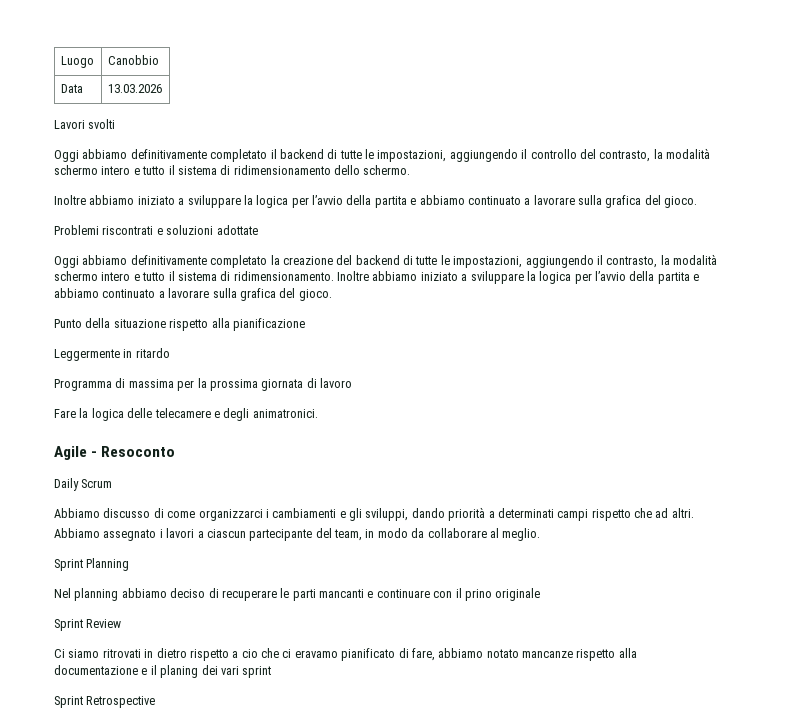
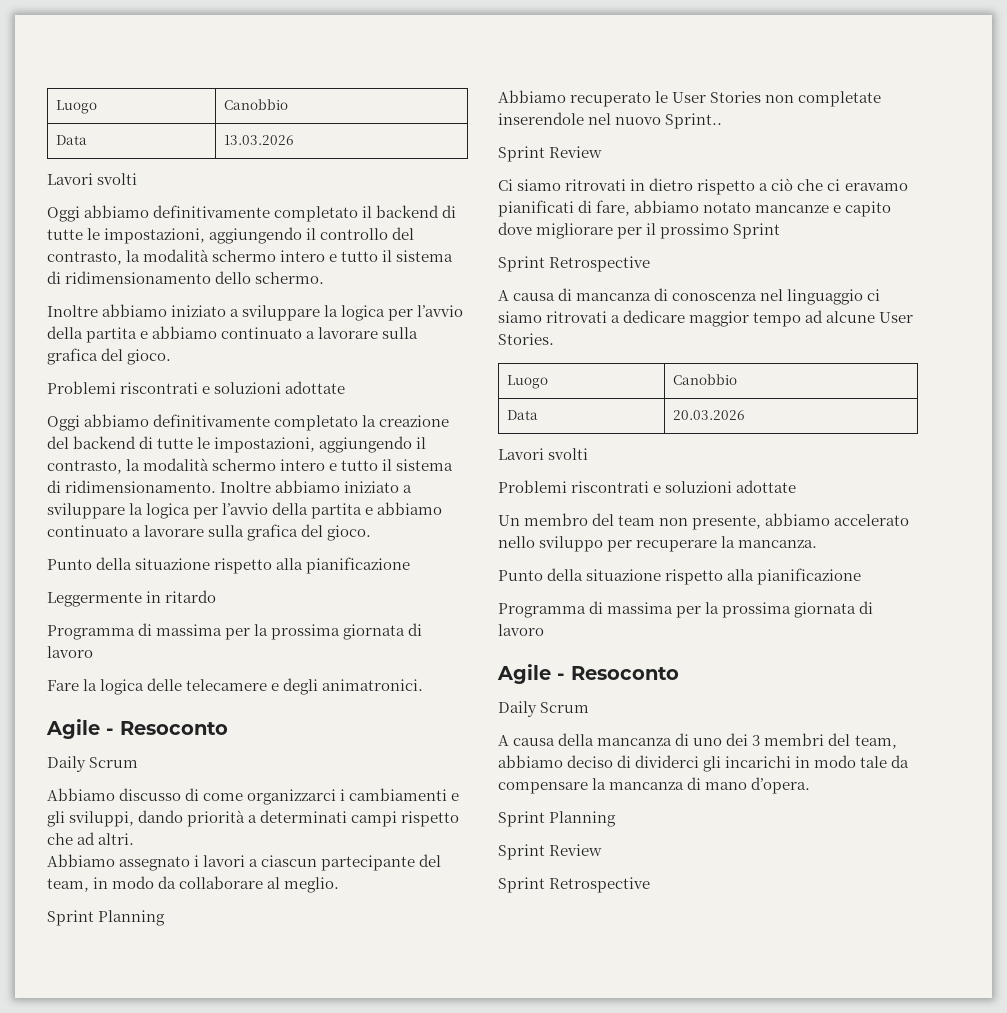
[54,588,541,601] Nel planning abbiamo deciso di recuperare le parti mancanti e continuare con il prino originale -> [498,90,882,107] [498,112,723,129] Abbiamo recuperato le User Stories non completate inserendole nel nuovo Sprint..
[241,649,258,658] cio -> [771,178,794,191] ciò
[341,648,396,661] pianificato -> [498,200,574,217] pianificati
[576,648,637,661] [54,665,272,678] rispetto alla documentazione e il planing dei vari sprint -> [833,201,892,217] [498,222,781,239] [498,256,651,272] [498,288,881,305] [498,310,914,327] [498,333,554,345] [506,375,548,389] [672,374,737,385] [506,410,538,420] [672,410,745,420] [498,448,589,460] [498,480,797,493] [498,513,910,530] [498,536,818,552] [498,568,862,585] [498,601,874,618] [498,624,544,636] [497,664,679,684] [498,701,590,717] [498,733,897,749] [498,755,910,772] [498,777,811,794] [498,811,617,827] [498,844,603,860] e capito dove migliorare per il prossimo Sprint // Sprint Retrospective // A causa di mancanza di conoscenza nel linguaggio ci siamo ritrovati a dedicare maggior tempo ad alcune User Stories. // Luogo | Canobbio // Data | 20.03.2026 // Lavori svolti // Problemi riscontrati e soluzioni adottate // Un membro del team non presente, abbiamo accelerato nello sviluppo per recuperare la mancanza. // Punto della situazione rispetto alla pianificazione // Programma di massima per la prossima giornata di lavoro // Agile - Resoconto // Daily Scrum // A causa della mancanza di uno dei 3 membri del team, abbiamo deciso di dividerci gli incarichi in modo tale da compensare la mancanza di mano d’opera. // Sprint Planning // Sprint Review

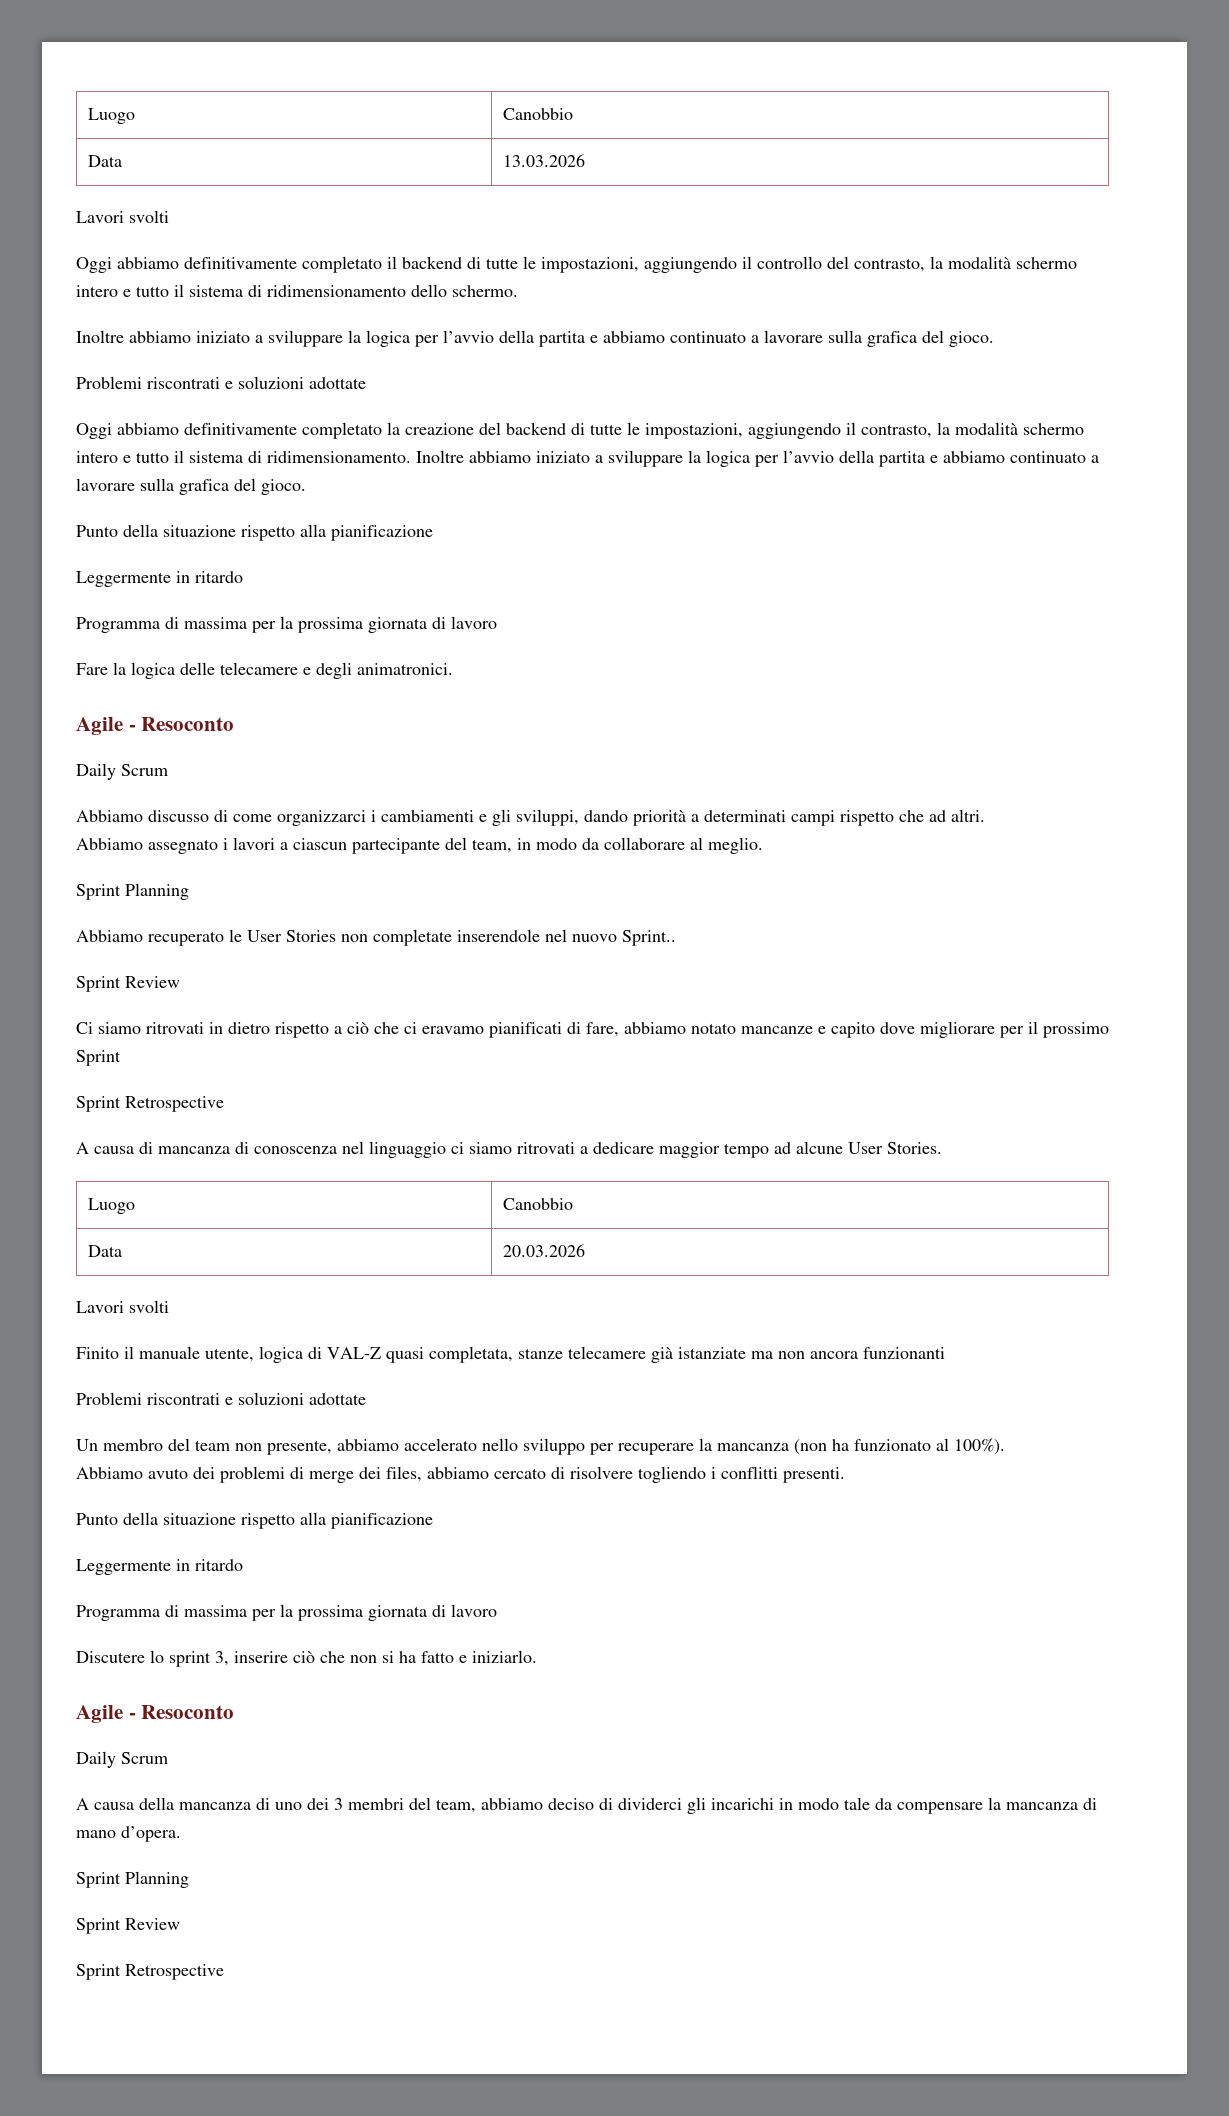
(589, 454) none -> [76,1346,945,1363] // Finito il manuale utente, logica di VAL-Z quasi completata, stanze telecamere già istanziate ma non ancora funzionanti
[738,540,818,548] [498,568,862,585] [498,601,874,618] [498,624,544,636] mancanza. // Punto della situazione rispetto alla pianificazione // Programma di massima per la prossima giornata di lavoro -> [717,1438,1005,1455] [76,1466,845,1483] [76,1512,433,1529] [76,1559,243,1575] [76,1604,497,1621] [76,1650,537,1667] mancanza (non ha funzionato al 100%). // Abbiamo avuto dei problemi di merge dei files, abbiamo cercato di risolvere togliendo i conflitti presenti. // Punto della situazione rispetto alla pianificazione // Leggermente in ritardo // Programma di massima per la prossima giornata di lavoro // Discutere lo sprint 3, inserire ciò che non si ha fatto e iniziarlo.

